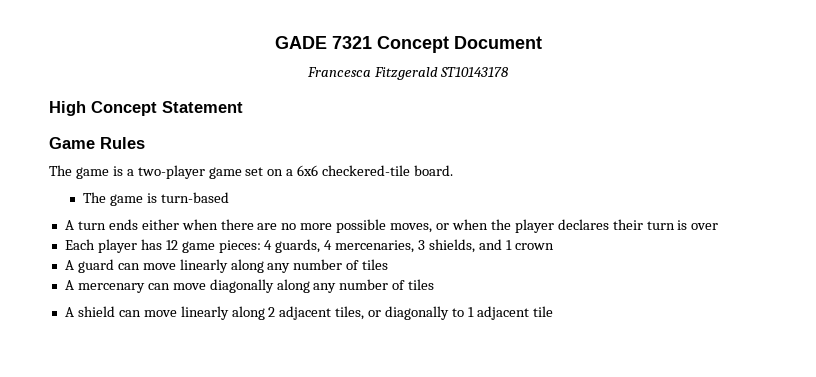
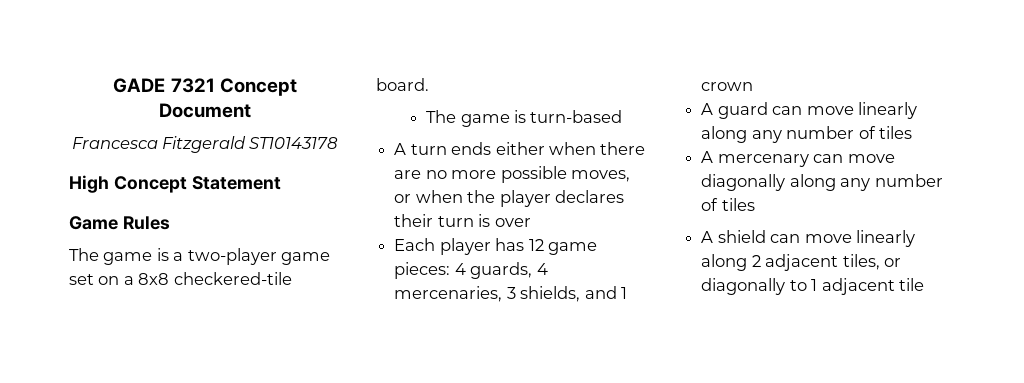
[297,165,319,176] 6x6 -> [138,273,170,285] 8x8

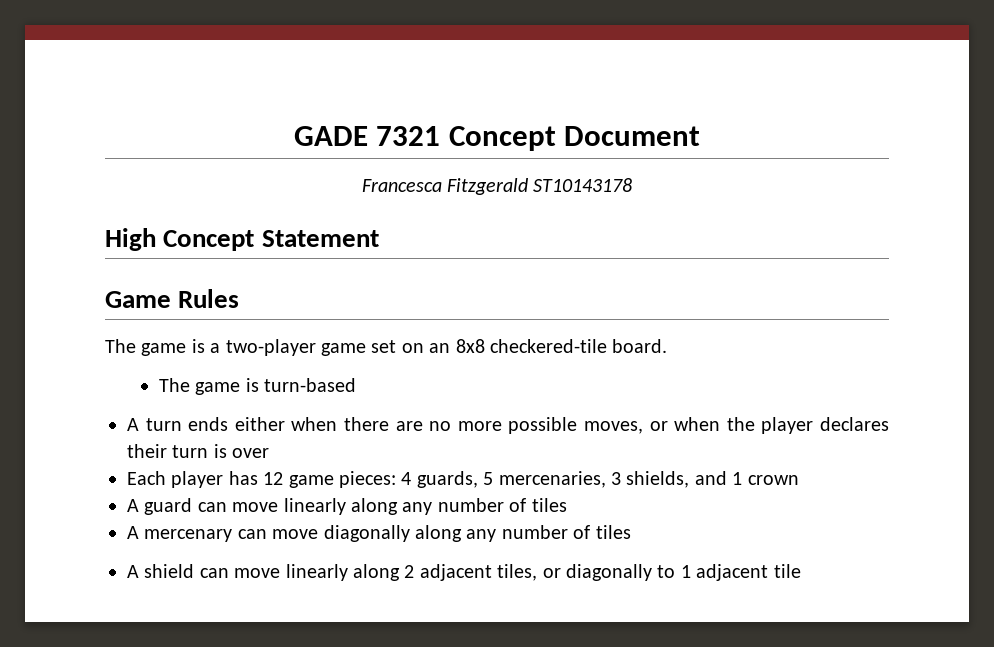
[123,276,134,285] a -> [429,343,451,353] an
[536,263,548,275] 4 -> [483,472,494,485] 5

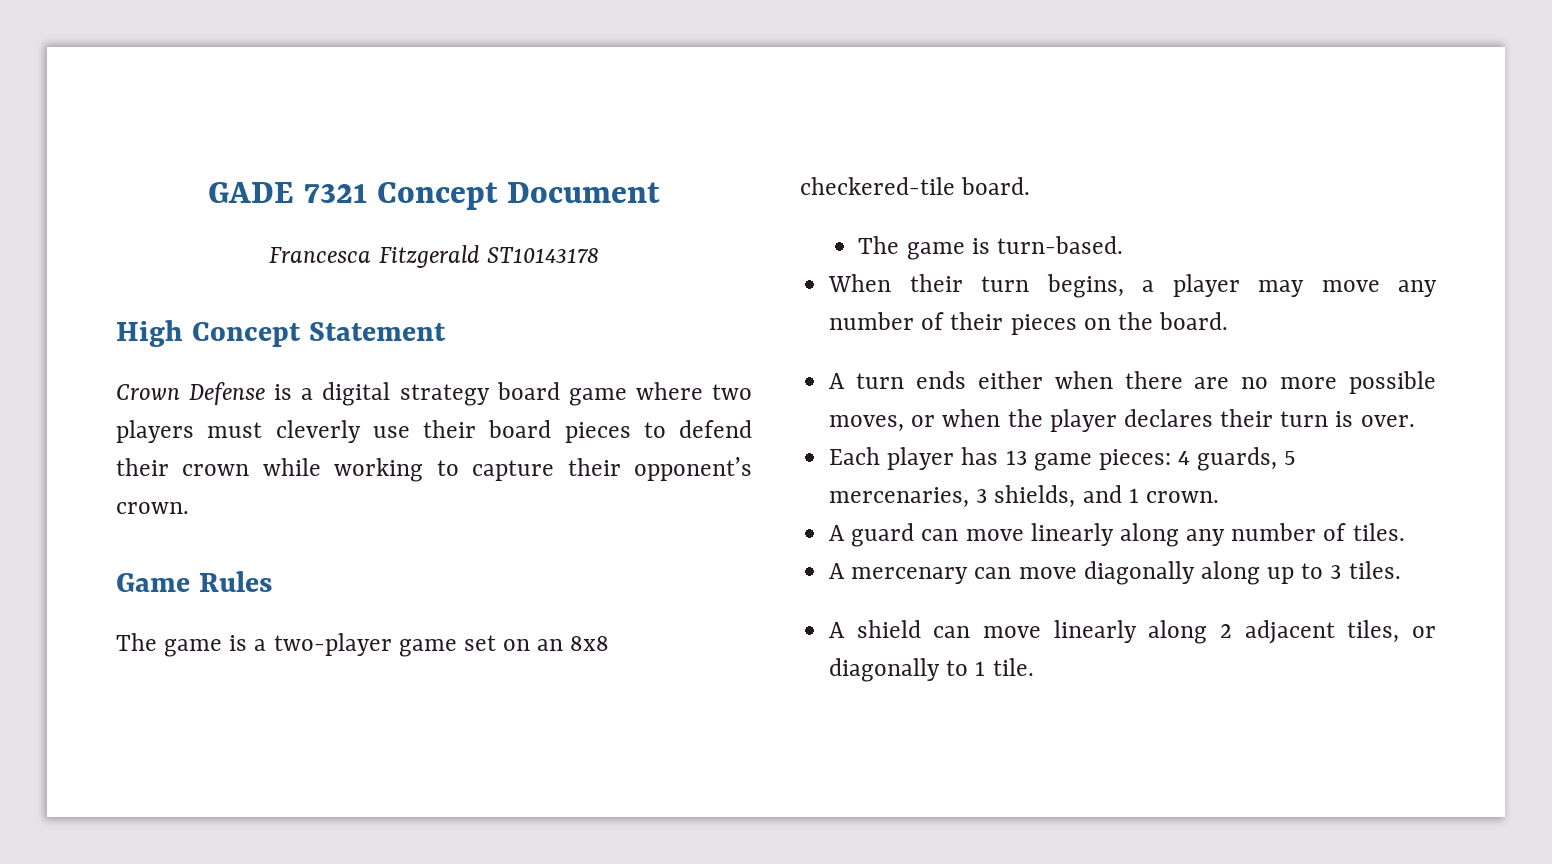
(379, 238) none -> [116,382,752,406] [116,420,752,443] [116,457,752,482] [116,502,189,514] // Crown Defense is a digital strategy board game where two players must cleverly use their board pieces to defend their crown while working to capture their opponent’s crown.
[264,378,357,392] turn-based -> [996,236,1123,254] [828,274,1437,298] [829,312,1229,335] turn-based. // When their turn begins, a player may move any number of their pieces on the board.
[232,448,270,458] over -> [1360,415,1415,427] over.
[263,472,284,485] 12 -> [1005,450,1027,465] 13
[747,475,799,485] crown -> [1145,491,1219,503] crown.
[531,498,567,512] tiles -> [1352,523,1405,541] tiles.
[466,525,631,542] any number of tiles -> [1267,561,1401,584] up to 3 tiles.
[696,564,801,581] adjacent tile -> [992,658,1034,676] tile.

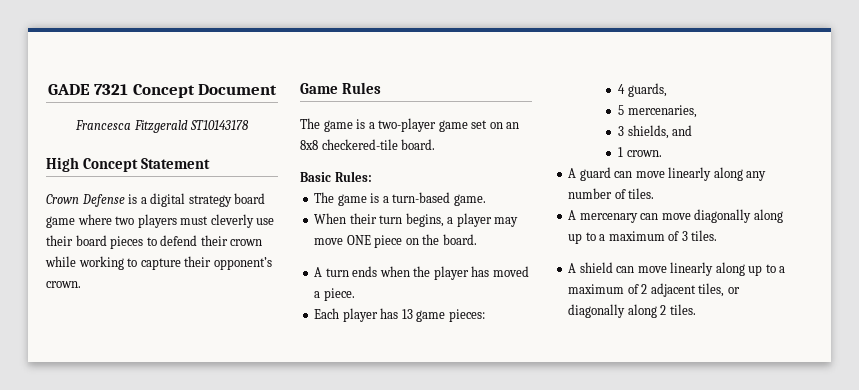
[858,236,1123,260] // The game is turn-based. -> [300,171,372,182] [314,192,486,206] // Basic Rules: // The game is a turn-based game.
[1398,280,1437,297] [829,312,1077,335] any number of their pieces -> [346,235,403,248] ONE piece
[977,371,1436,394] [829,409,1415,432] either when there are no more possible moves, or when the player declares their turn is over. -> [379,266,529,280] [314,288,355,301] when the player has moved a piece.
(1171, 459) none -> (485, 315) //
(1278, 459) none -> (667, 90) //
(970, 497) none -> (697, 111) //
(1122, 494) none -> (693, 130) //
(1324, 571) none -> [599,231,680,241] a maximum of
(1208, 632) none -> [748,264,786,276] [568,284,639,294] up to a maximum of
[946,658,1034,676] to 1 tile. -> [627,304,696,318] along 2 tiles.

